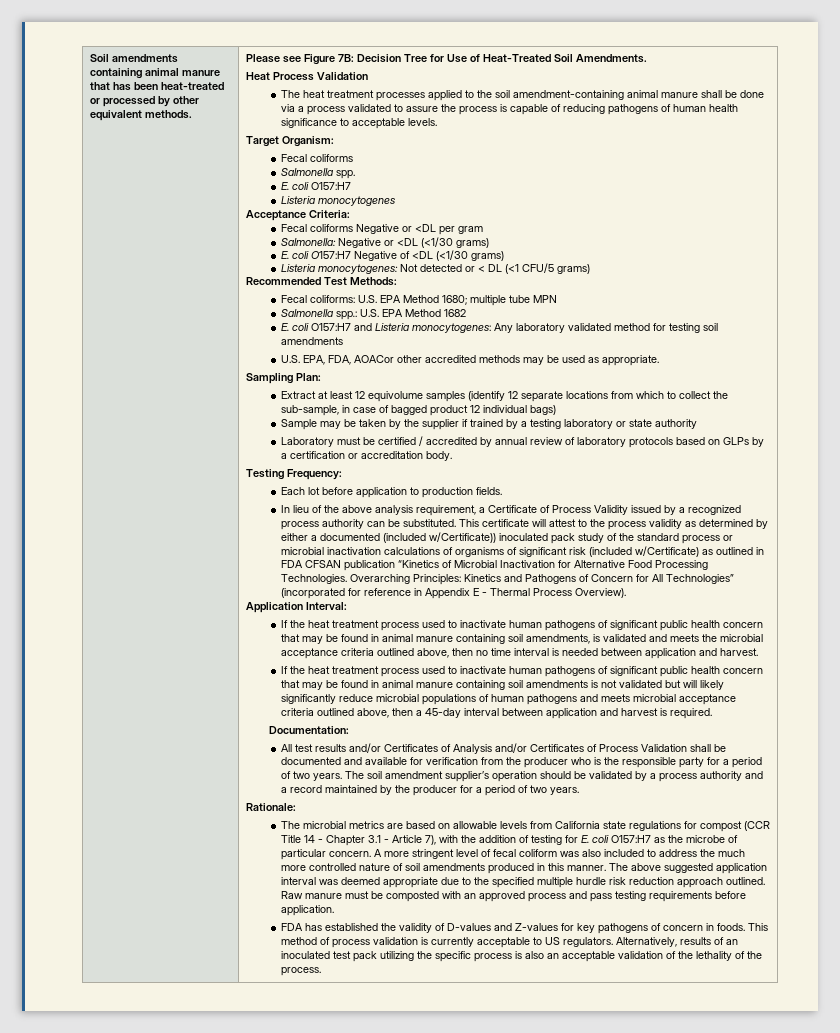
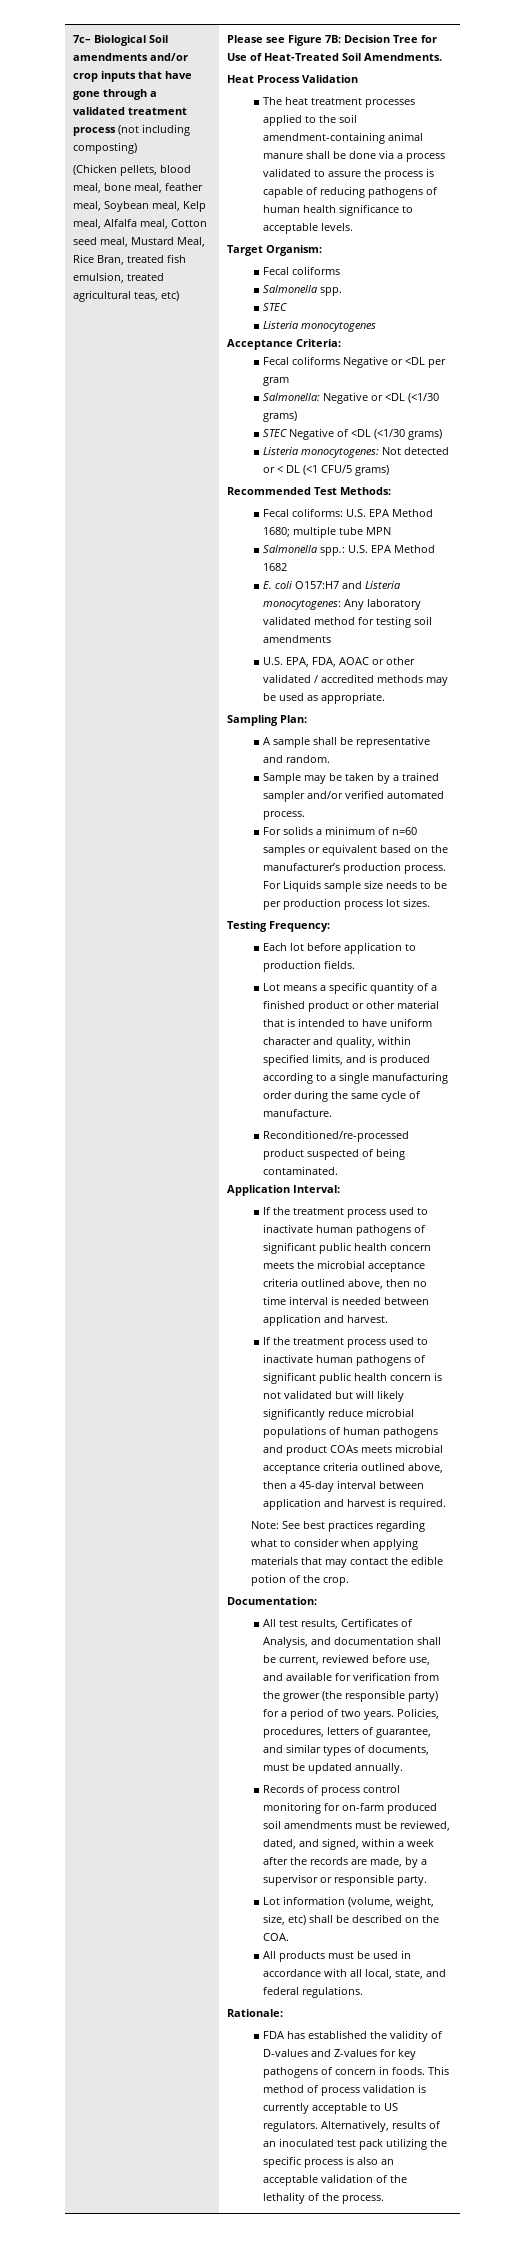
[89,54,178,63] [89,68,220,79] [89,82,224,91] [89,96,199,107] [89,110,192,121] Soil amendments containing animal manure that has been heat-treated or processed by other equivalent methods. -> [73,35,169,46] [73,53,189,61] [73,71,193,82] [73,89,158,100] [73,107,188,115] [73,124,191,136] [73,142,138,154] [73,164,192,176] [73,183,204,193] [73,201,207,212] [73,219,208,229] [73,237,206,247] [73,254,187,265] [73,272,165,283] [73,290,180,302] 7c– Biological Soil amendments and/or crop inputs that have gone through a validated treatment process (not including composting) // (Chicken pellets, blood meal, bone meal, feather meal, Soybean meal, Kelp meal, Alfalfa meal, Cotton seed meal, Mustard Meal, Rice Bran, treated fish emulsion, treated agricultural teas, etc)
[280,182,351,190] E. coli O157:H7 -> [263,303,288,311] STEC
[280,251,351,259] E. coli O157:H7 -> [263,429,288,437] STEC
[353,355,422,363] AOACor other -> [339,657,416,665] [263,674,319,683] AOAC or other validated /
[280,391,728,402] [280,405,556,416] Extract at least 12 equivolume samples (identify 12 separate locations from which to collect the sub-sample, in case of bagged product 12 individual bags) -> [263,736,431,748] [263,755,331,763] A sample shall be representative and random.
[403,419,697,430] [280,436,764,448] [280,451,452,461] the supplier if trained by a testing laboratory or state authority // Laboratory must be certified / accredited by annual review of laboratory protocols based on GLPs by a certification or accreditation body. -> [393,772,440,781] [263,790,445,802] [263,811,306,820] [263,826,418,835] [263,844,449,856] [263,862,447,874] [263,880,448,892] [263,898,431,910] a trained sampler and/or verified automated process. // For solids a minimum of n=60 samples or equivalent based on the manufacturer’s production process. For Liquids sample size needs to be per production process lot sizes.
[280,505,741,516] [280,519,768,530] [280,532,733,544] [280,546,764,557] [280,560,708,571] [280,574,734,585] [280,588,626,599] In lieu of the above analysis requirement, a Certificate of Process Validity issued by a recognized process authority can be substituted. This certificate will attest to the process validity as determined by either a documented (included w/Certificate)) inoculated pack study of the standard process or microbial inactivation calculations of organisms of significant risk (included w/Certificate) as outlined in FDA CFSAN publication “Kinetics of Microbial Inactivation for Alternative Food Processing Technologies. Overarching Principles: Kinetics and Pathogens of Concern for All Technologies” (incorporated for reference in Appendix E - Thermal Process Overview). -> [263,982,438,994] [263,1000,440,1012] [263,1018,433,1027] [263,1036,412,1048] [263,1054,431,1066] [263,1072,449,1084] [263,1090,422,1102] [263,1109,333,1117] [263,1130,410,1142] [263,1148,406,1160] [263,1166,339,1175] Lot means a specific quantity of a finished product or other material that is intended to have uniform character and quality, within specified limits, and is produced according to a single manufacturing order during the same cycle of manufacture. // Reconditioned/re-processed product suspected of being contaminated.
[307,620,330,628] heat -> (291, 1211) none
[280,634,667,644] that may be found in animal manure containing soil amendments, is validated and -> (432, 1248) none
[307,666,330,674] heat -> (291, 1341) none
[280,680,588,690] that may be found in animal manure containing soil amendments -> (432, 1378) none
(598, 698) none -> [286,1445,359,1456] product COAs
[268,726,349,734] [280,743,726,754] [280,757,341,765] Documentation: // All test results and/or Certificates of Analysis and/or Certificates of Process Validation shall be documented -> [251,1520,426,1532] [251,1538,419,1550] [251,1556,444,1568] [251,1574,350,1586] [227,1597,318,1605] [263,1618,414,1629] [263,1636,442,1648] [263,1654,431,1665] Note: See best practices regarding what to consider when applying materials that may contact the edible potion of the crop. // Documentation: // All test results, Certificates of Analysis, and documentation shall be current, reviewed before use,
[523,757,762,768] [280,771,763,782] [280,785,579,796] [245,803,296,811] [280,821,770,832] [280,835,738,846] [280,849,745,860] [280,863,767,874] [280,877,765,888] [280,891,746,902] [280,905,334,916] producer who is the responsible party for a period of two years. The soil amendment supplier’s operation should be validated by a process authority and a record maintained by the producer for a period of two years. // Rationale: // The microbial metrics are based on allowable levels from California state regulations for compost (CCR Title 14 - Chapter 3.1 - Article 7), with the addition of testing for E. coli O157:H7 as the microbe of particular concern. A more stringent level of fecal coliform was also included to address the much more controlled nature of soil amendments produced in this manner. The above suggested application interval was deemed appropriate due to the specified multiple hurdle risk reduction approach outlined. Raw manure must be composted with an approved process and pass testing requirements before application. -> [283,1690,439,1702] [263,1708,440,1720] [263,1727,432,1738] [263,1744,430,1756] [263,1763,404,1774] [263,1785,401,1796] [263,1802,438,1814] [263,1820,451,1831] [263,1838,435,1850] [263,1857,428,1868] [263,1874,428,1886] [263,1896,435,1908] [263,1914,440,1925] [263,1933,290,1941] [263,1950,412,1962] [263,1968,447,1979] [263,1986,364,1998] [227,2009,284,2017] grower (the responsible party) for a period of two years. Policies, procedures, letters of guarantee, and similar types of documents, must be updated annually. // Records of process control monitoring for on-farm produced soil amendments must be reviewed, dated, and signed, within a week after the records are made, by a supervisor or responsible party. // Lot information (volume, weight, size, etc) shall be described on the COA. // All products must be used in accordance with all local, state, and federal regulations. // Rationale:

